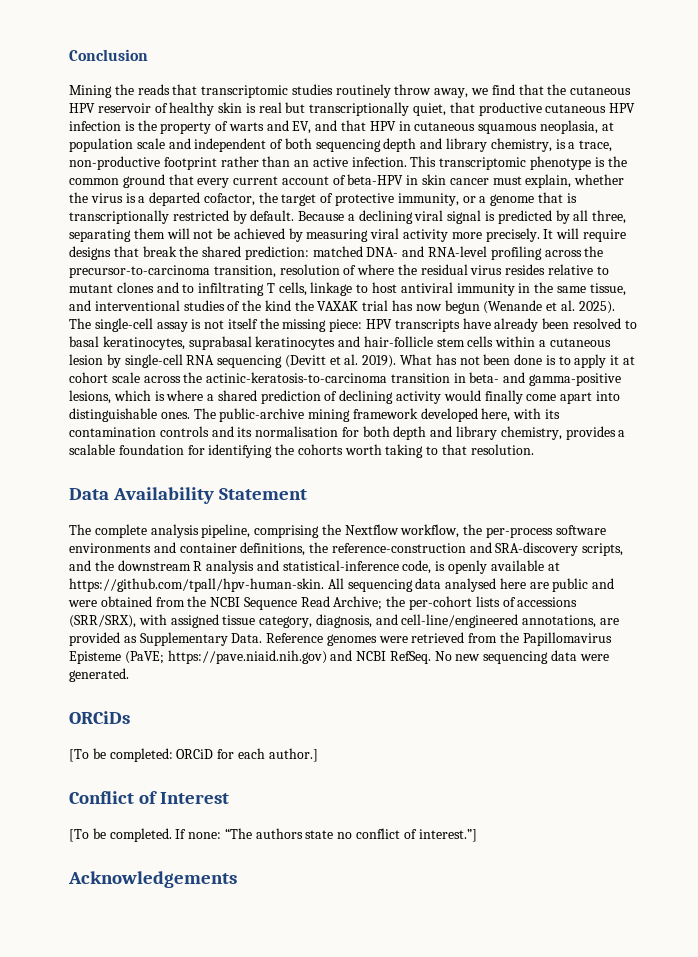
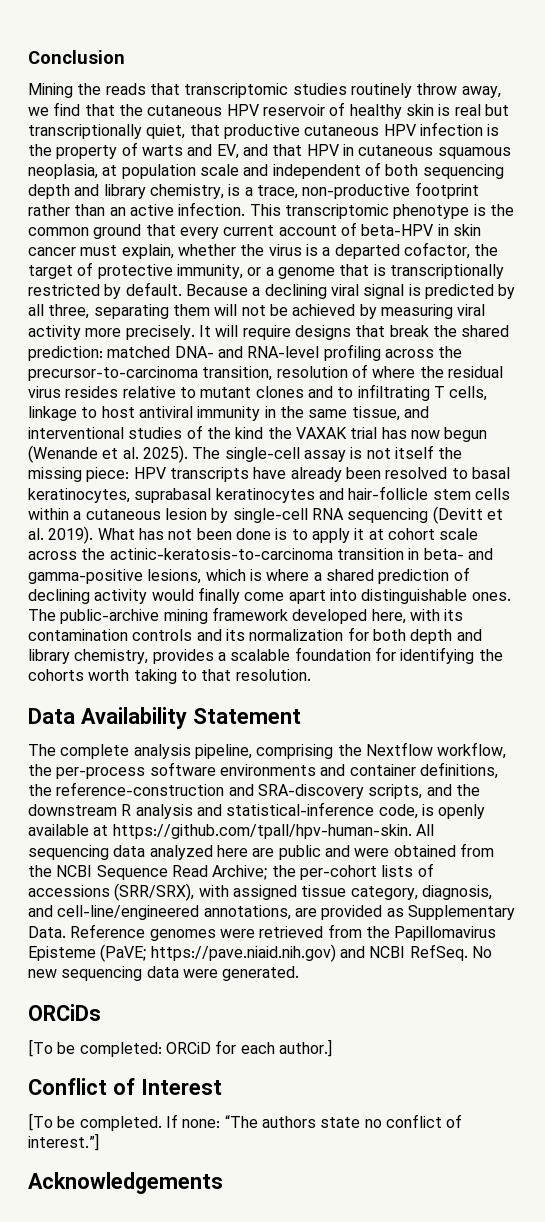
[255,426,339,437] normalisation -> [249,629,344,641] normalization
[445,578,497,592] analysed -> [149,845,213,860] analyzed

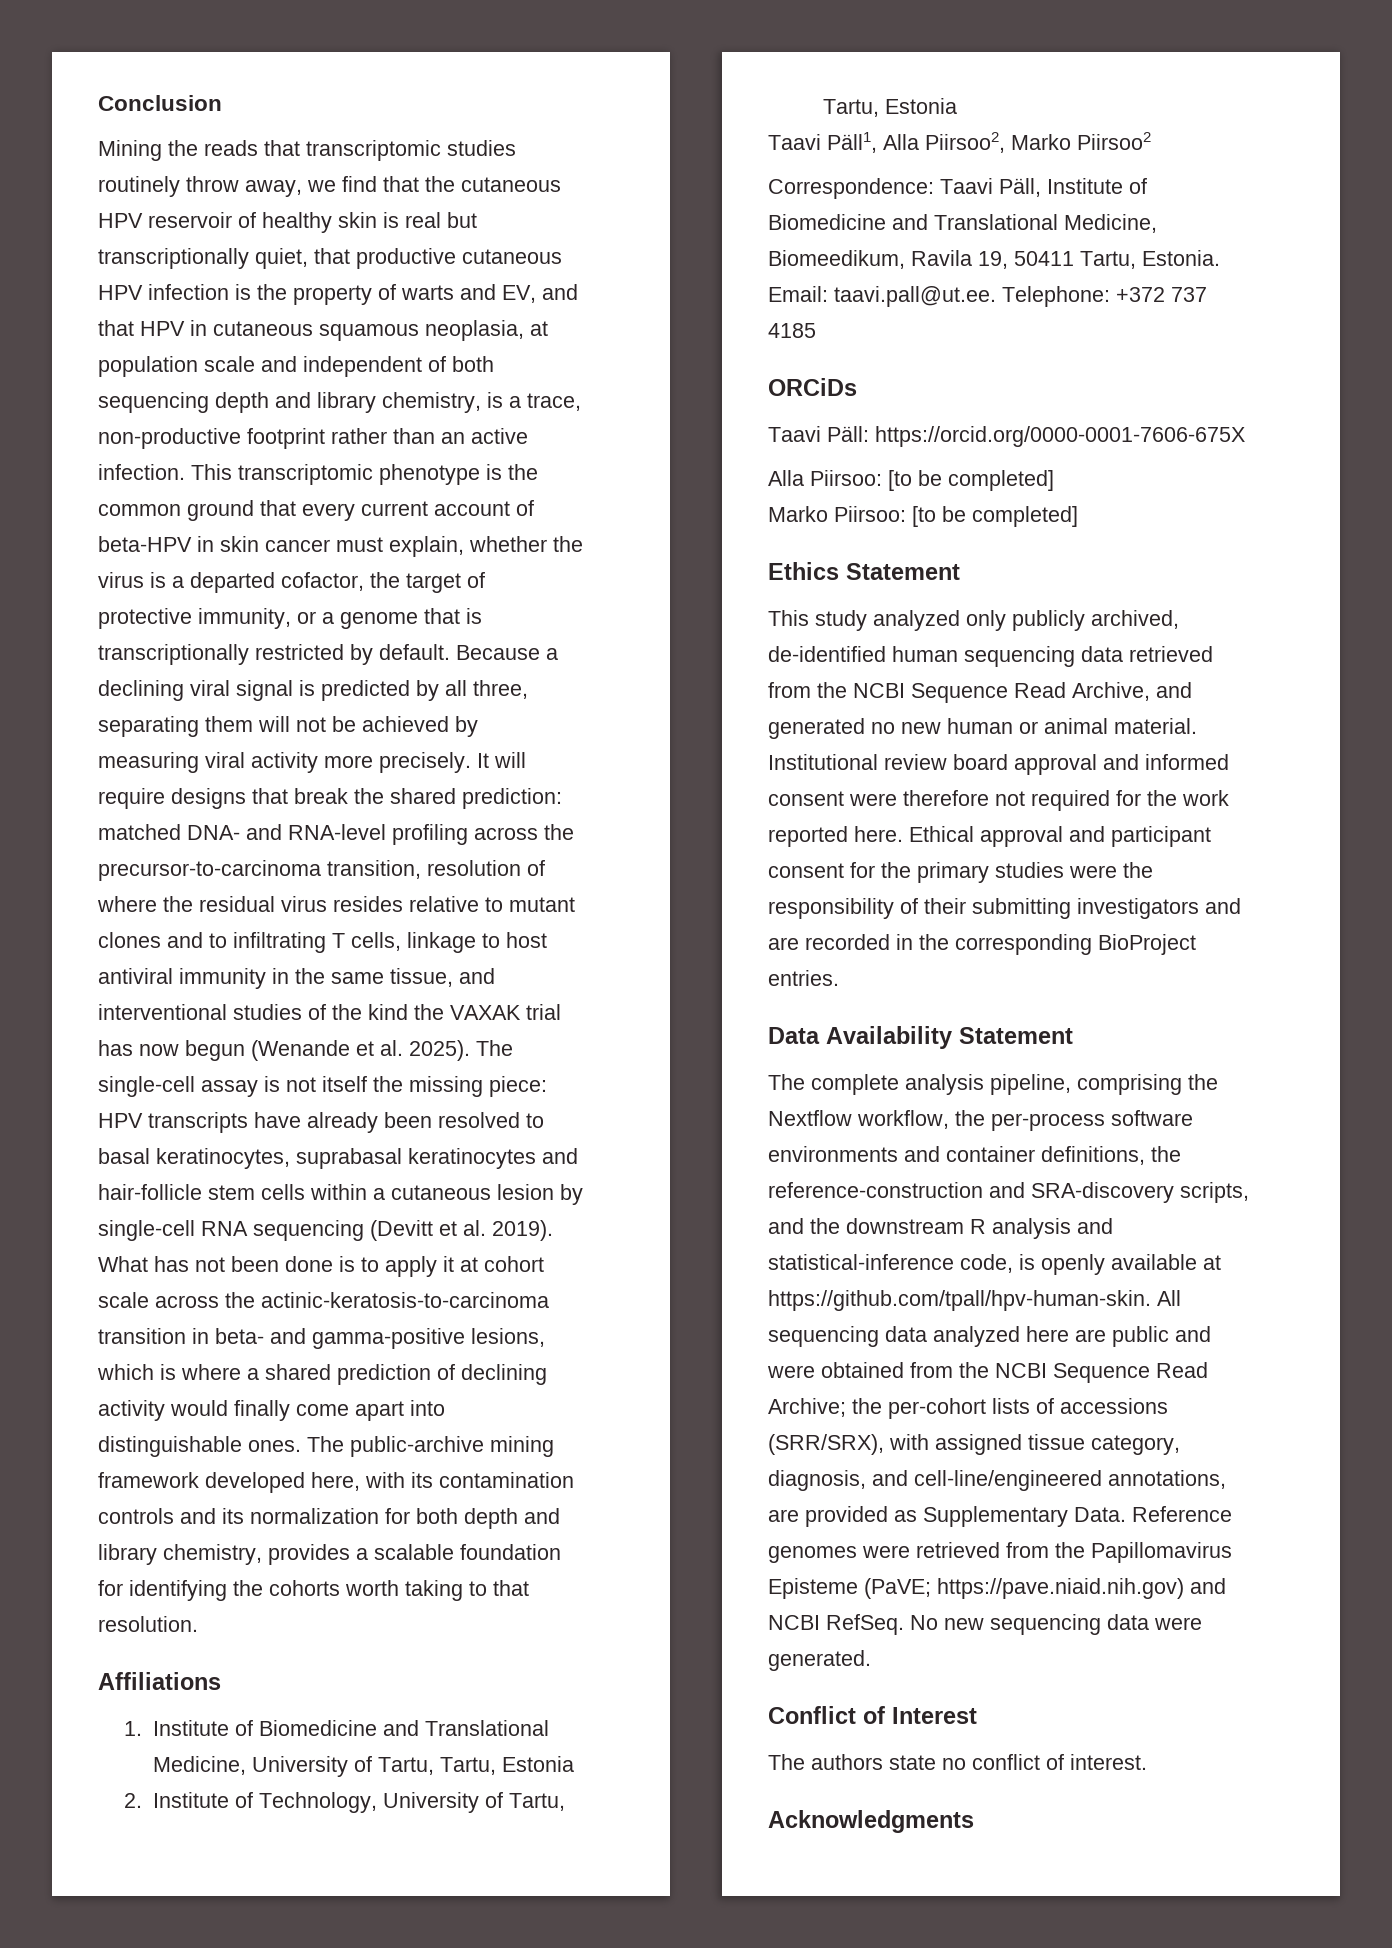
(311, 675) none -> [98,1672,221,1690] [123,1720,549,1736] [152,1756,574,1777] [123,1792,565,1813] [822,98,957,117] [768,132,1151,153] [768,178,1147,199] [768,214,1157,233] [768,250,1220,269] [768,286,1207,307] [768,323,816,338] [768,378,857,396] [768,426,1245,447] [768,470,1054,491] [768,506,1078,527] [768,562,960,580] [768,610,1179,631] [768,646,1213,667] [768,682,1192,703] [768,718,1197,739] [768,754,1229,775] [768,790,1229,811] [768,826,1211,847] [768,862,1153,883] [768,898,1241,919] [768,934,1196,955] [768,970,839,986] // Affiliations // 1. Institute of Biomedicine and Translational Medicine, University of Tartu, Tartu, Estonia // 2. Institute of Technology, University of Tartu, Tartu, Estonia // Taavi Päll1, Alla Piirsoo2, Marko Piirsoo2 // Correspondence: Taavi Päll, Institute of Biomedicine and Translational Medicine, Biomeedikum, Ravila 19, 50411 Tartu, Estonia. Email: taavi.pall@ut.ee. Telephone: +372 737 4185 // ORCiDs // Taavi Päll: https://orcid.org/0000-0001-7606-675X // Alla Piirsoo: [to be completed] // Marko Piirsoo: [to be completed] // Ethics Statement // This study analyzed only publicly archived, de-identified human sequencing data retrieved from the NCBI Sequence Read Archive, and generated no new human or animal material. Institutional review board approval and informed consent were therefore not required for the work reported here. Ethical approval and participant consent for the primary studies were the responsibility of their submitting investigators and are recorded in the corresponding BioProject entries.
[28,1004,101,1021] [28,1039,332,1057] [28,1078,222,1095] [28,1113,258,1131] ORCiDs // [To be completed: ORCiD for each author.] // Conflict of Interest // [To be completed. If none: “The -> [768,1706,977,1724] [768,1754,805,1770] Conflict of Interest // The
[28,1133,99,1151] [28,1172,223,1194] interest.”] // Acknowledgements -> [1070,1754,1147,1770] [768,1810,974,1833] interest. // Acknowledgments

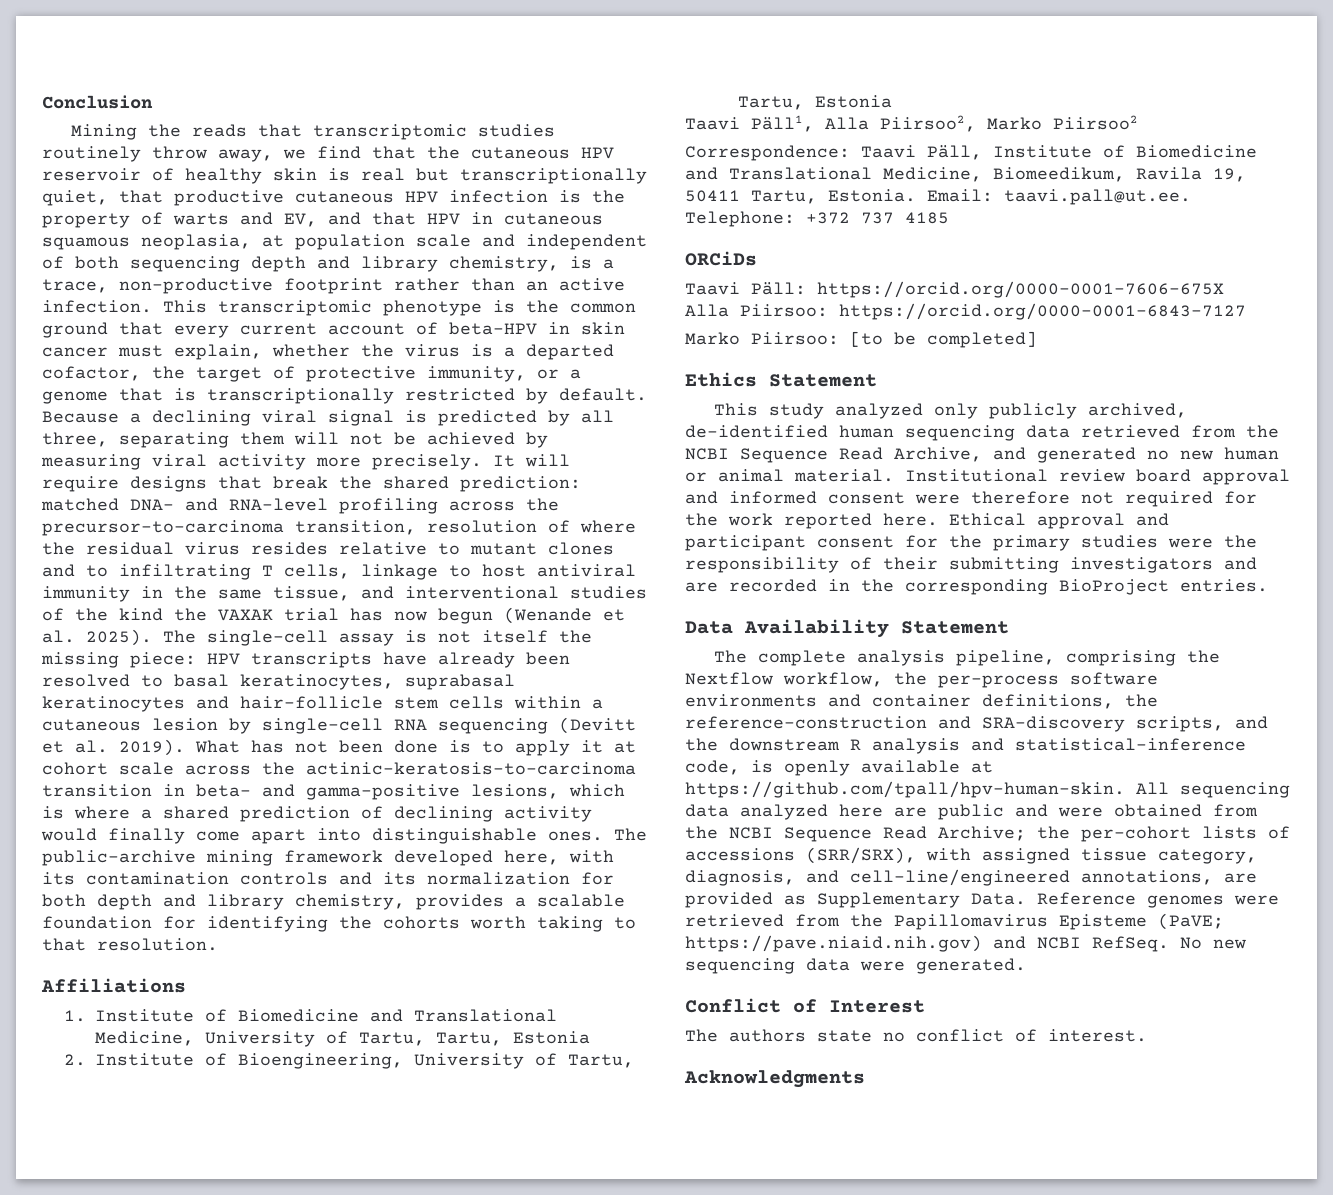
[258,1792,377,1813] Technology, -> [237,1053,403,1069] Bioengineering,
[888,470,1054,491] [to be completed] -> [839,303,1246,320] https://orcid.org/0000-0001-6843-7127

